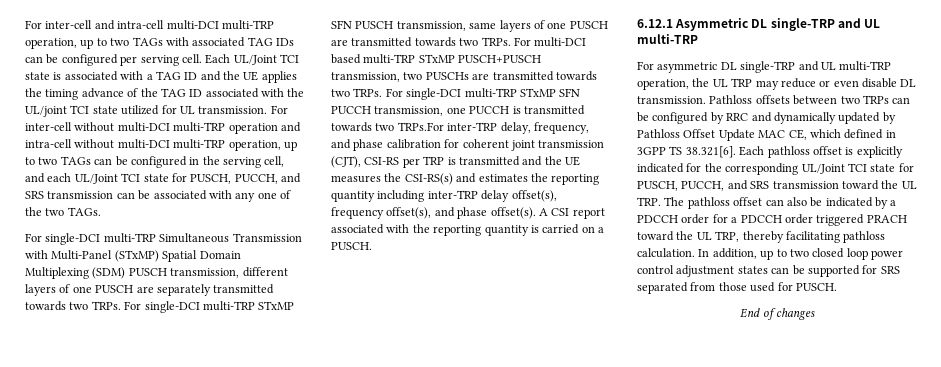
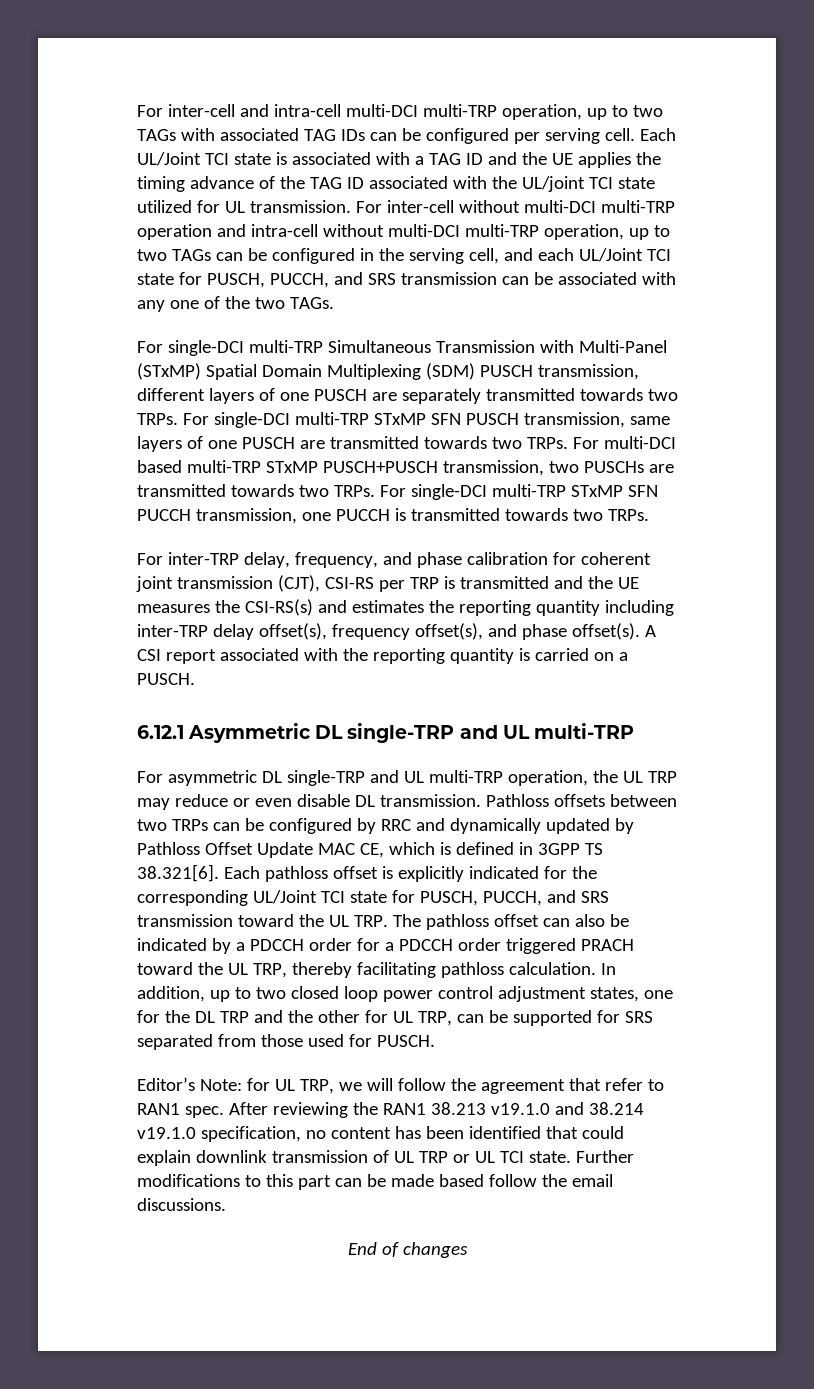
[397,122,444,131] TRPs.For -> [607,509,649,521] [137,553,163,565] TRPs. // For
(841, 133) none -> [439,842,451,855] is
[737,266,768,274] states -> [589,987,673,1002] [137,1010,452,1026] states, one for the DL TRP and the other for UL TRP,
(837, 287) none -> [137,1077,664,1094] [137,1102,644,1118] [137,1126,624,1142] [137,1150,634,1166] [137,1174,613,1190] [137,1198,226,1211] // Editor’s Note: for UL TRP, we will follow the agreement that refer to RAN1 spec. After reviewing the RAN1 38.213 v19.1.0 and 38.214 v19.1.0 specification, no content has been identified that could explain downlink transmission of UL TRP or UL TCI state. Further modifications to this part can be made based follow the email discussions.

